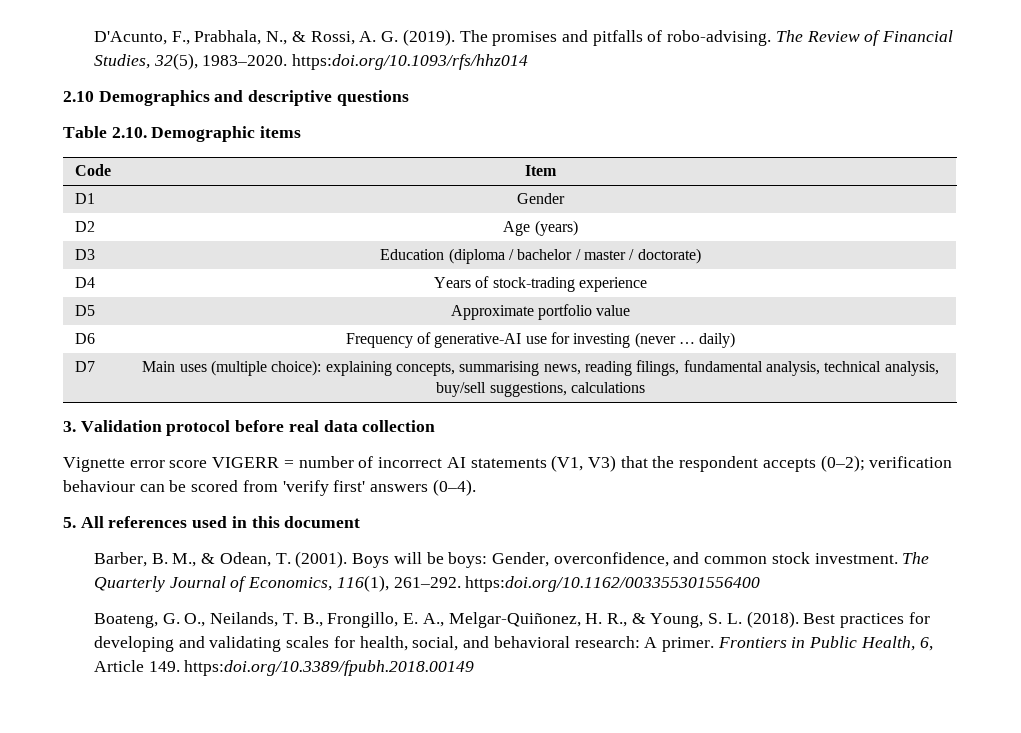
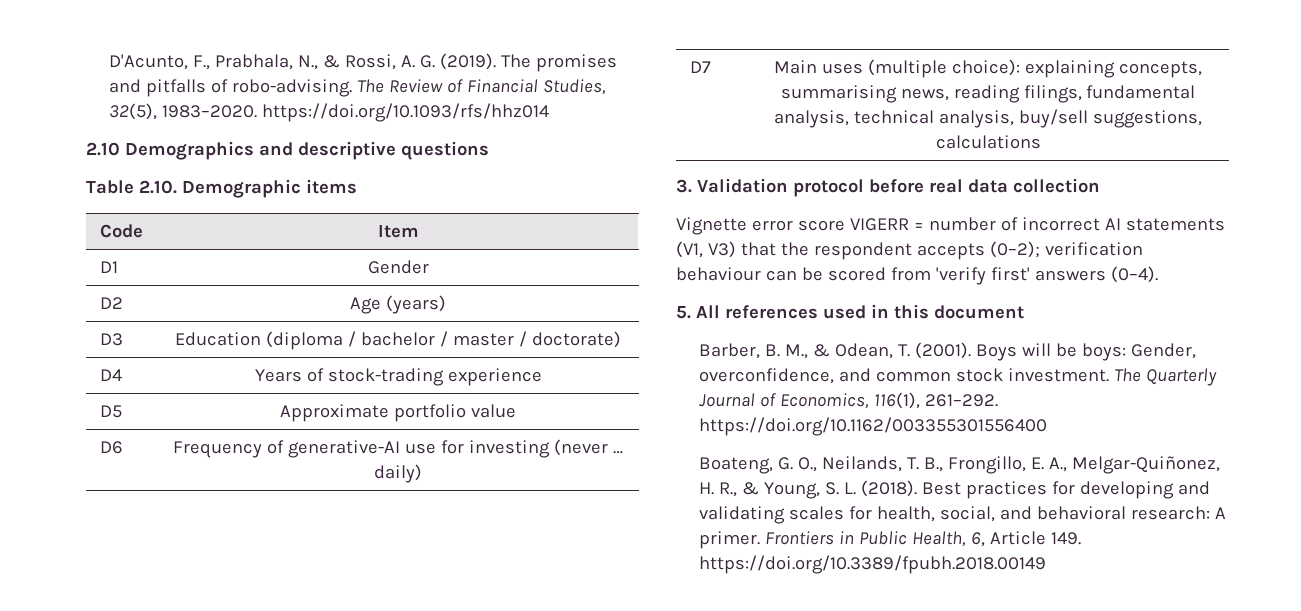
[292,54,529,70] https:doi.org/10.1093/rfs/hhz014 -> [261,103,549,122] https://doi.org/10.1093/rfs/hhz014
[465,576,761,592] https:doi.org/10.1162/003355301556400 -> [698,417,1047,436] https://doi.org/10.1162/003355301556400
[184,660,475,676] https:doi.org/10.3389/fpubh.2018.00149 -> [698,555,1046,574] https://doi.org/10.3389/fpubh.2018.00149

